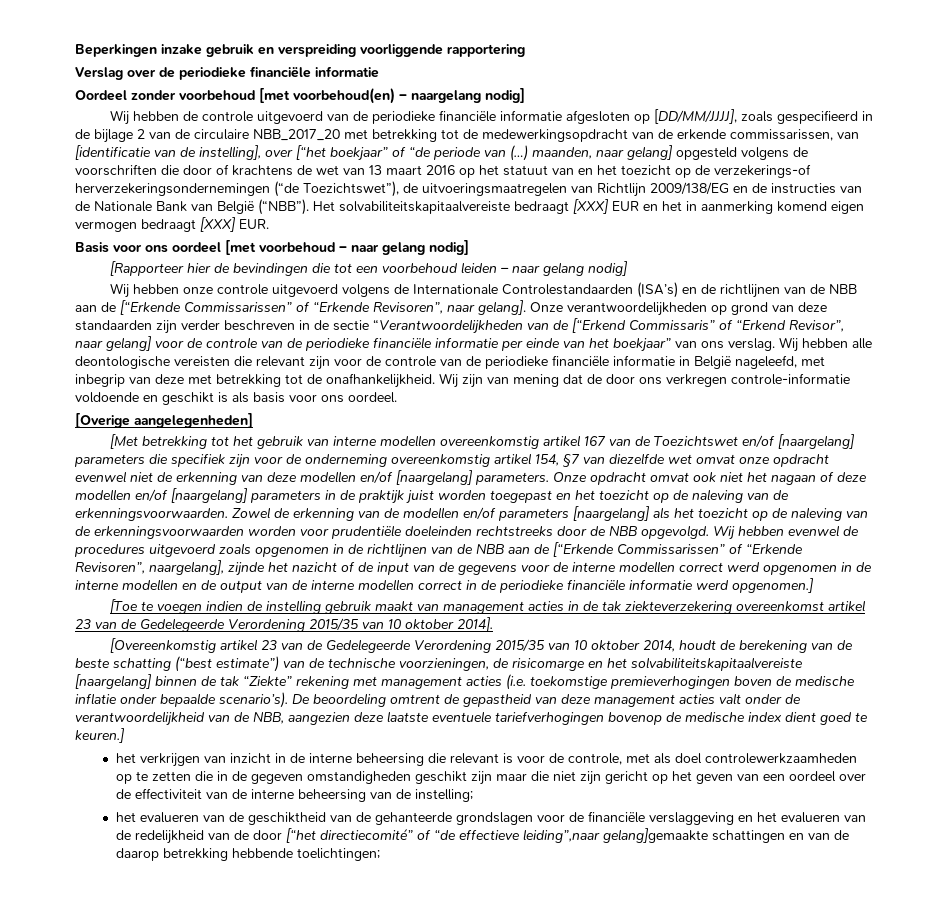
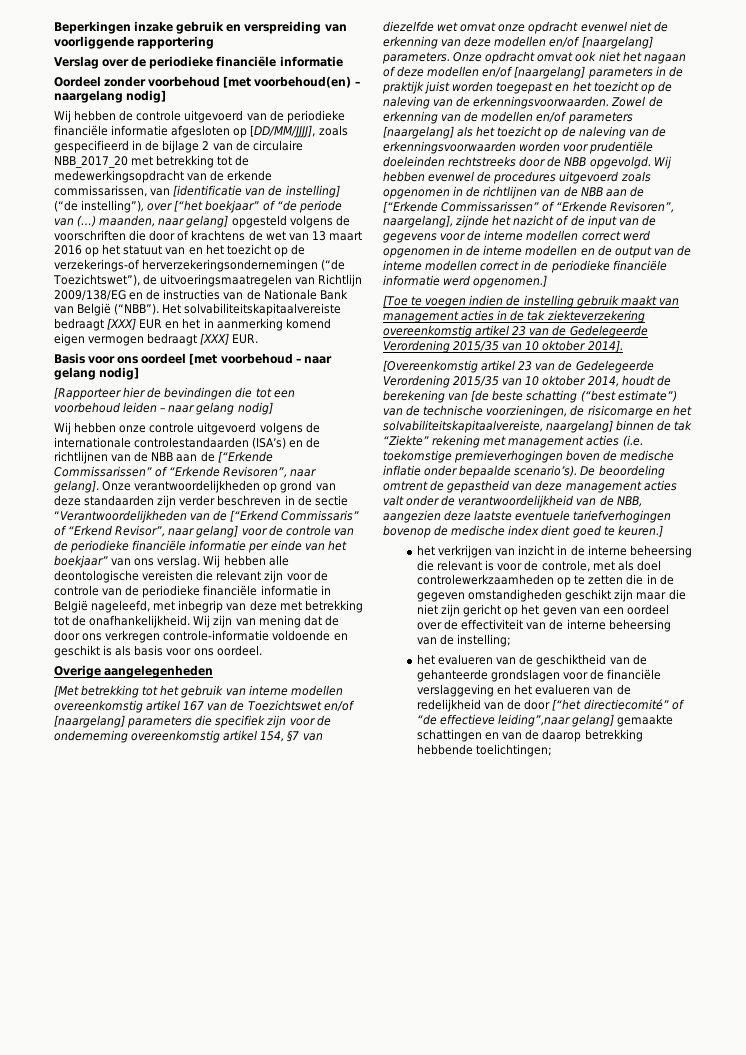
(356, 50) none -> [324,24,347,32] van
[199,145,261,160] instelling], -> [285,185,340,198] [54,200,145,213] instelling] (“de instelling”),
[412,284,633,295] Internationale Controlestandaarden -> [54,437,250,448] internationale controlestandaarden
[75,413,253,428] [Overige aangelegenheden] -> [54,665,214,678] Overige aangelegenheden
[735,601,824,611] overeenkomst -> [383,325,472,338] overeenkomstig
[836,640,853,650] de -> [471,390,490,402] [de
[631,657,803,671] [75,674,152,689] solvabiliteitskapitaalvereiste [naargelang] -> [383,420,614,433] solvabiliteitskapitaalvereiste, naargelang]
[602,828,708,843] gelang]gemaakte -> [572,714,674,727] gelang] gemaakte

